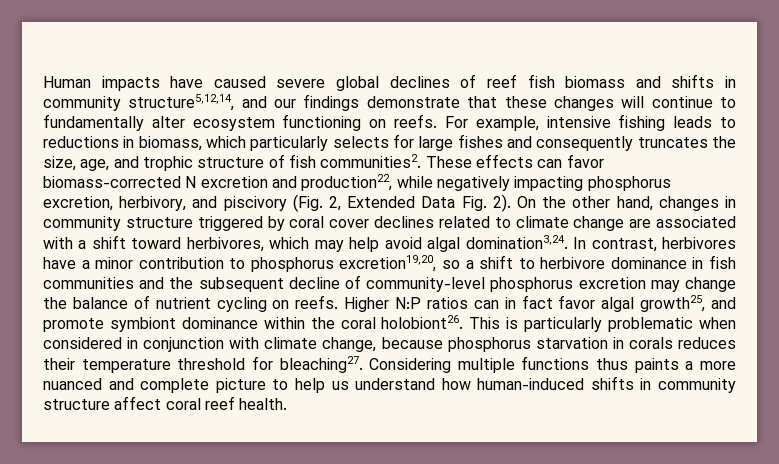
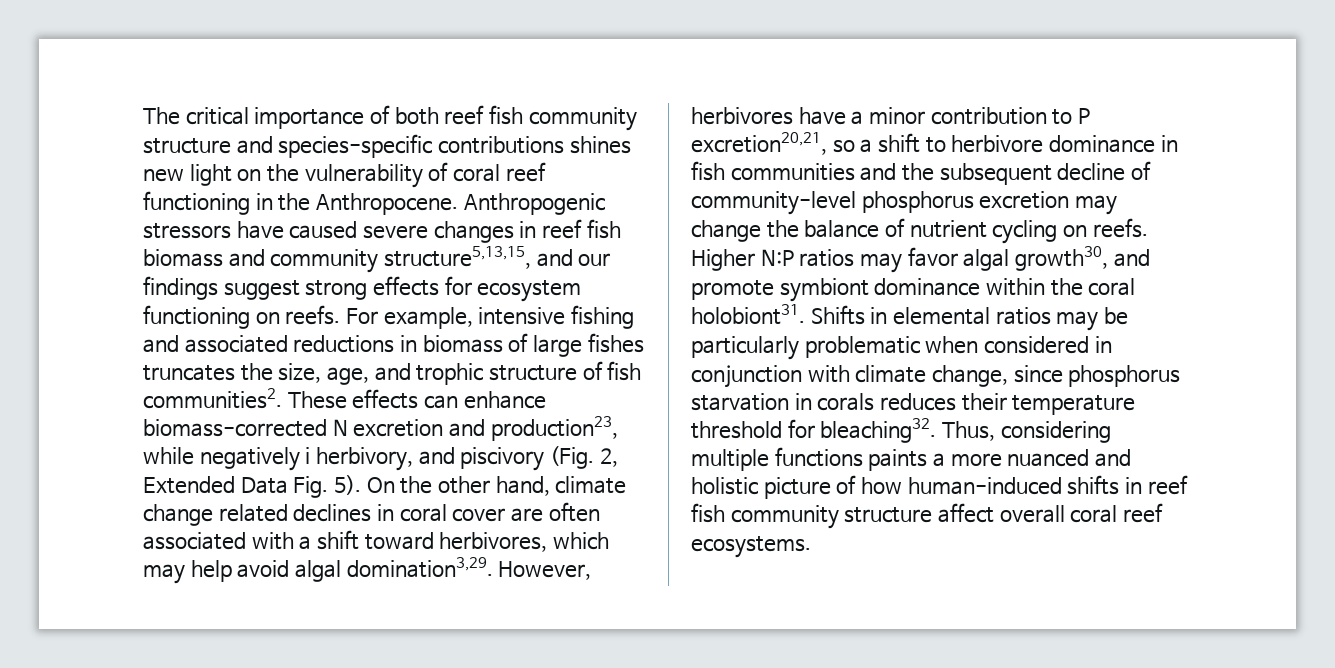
[43,74,737,91] [43,94,737,111] [43,114,185,131] Human impacts have caused severe global declines of reef fish biomass and shifts in community structure5,12,14, and our findings demonstrate that these changes will continue to fundamentally alter -> [143,105,637,131] [143,134,631,158] [143,162,546,188] [143,191,605,215] [143,219,621,243] [143,246,611,273] [143,276,472,300] The critical importance of both reef fish community structure and species-specific contributions shines new light on the vulnerability of coral reef functioning in the Anthropocene. Anthropogenic stressors have caused severe changes in reef fish biomass and community structure5,13,15, and our findings suggest strong effects for
[673,116,737,128] [43,134,634,151] leads to reductions in biomass, which particularly selects for large fishes and consequently -> [143,333,644,357] and associated reductions in biomass of large fishes
[566,154,604,168] favor -> [463,391,546,409] enhance
[301,174,393,191] production22, -> [490,416,618,441] production23,
[514,176,671,191] [43,196,113,211] impacting phosphorus excretion, -> [305,447,311,464] i
[492,194,511,212] 2). -> [333,475,361,495] 5).
[658,196,736,211] [43,216,652,231] changes in community structure triggered by coral cover declines related to climate change are -> [555,476,627,494] [143,502,600,526] climate change related declines in coral cover are often
[465,235,657,252] domination3,24. In contrast, -> [346,557,592,580] domination3,29. However,
[250,255,437,272] phosphorus excretion19,20, -> [1078,108,1091,124] [691,132,827,155] P excretion20,21,
[473,295,553,309] can in fact -> [859,253,902,273] may
[640,295,706,312] growth25, -> [1015,246,1108,271] growth30,
[381,315,519,329] holobiont26. This is -> [691,304,1129,331] holobiont31. Shifts in elemental ratios may be
[381,337,443,349] because -> [1013,365,1063,383] since
[279,356,452,373] bleaching27. Considering -> [820,418,1111,443] bleaching32. Thus, considering
[596,358,629,370] thus -> (863, 457) none
[140,378,436,393] complete picture to help us understand -> [691,475,857,499] holistic picture of
(652, 384) none -> [1147,475,1188,495] [691,503,725,523] reef fish
[165,396,288,410] coral reef health. -> [999,503,1164,523] [691,536,811,558] overall coral reef ecosystems.

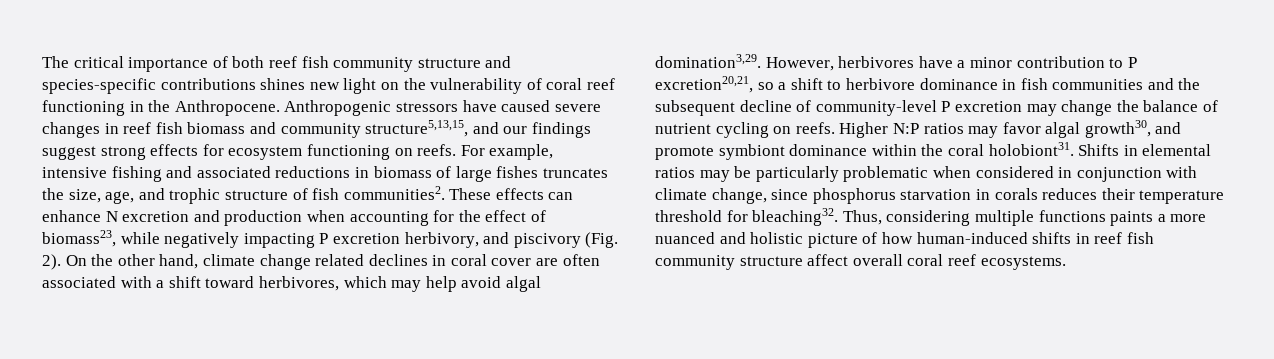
[143,419,327,437] biomass-corrected -> (101, 216) none
[490,416,618,441] [143,446,618,471] [143,475,361,498] production23, while negatively i herbivory, and piscivory (Fig. 2, Extended Data Fig. 5). -> [224,210,546,226] [42,230,619,248] [42,254,61,270] production when accounting for the effect of biomass23, while negatively impacting P excretion herbivory, and piscivory (Fig. 2).
[861,191,974,213] phosphorus -> [941,101,951,112] P

